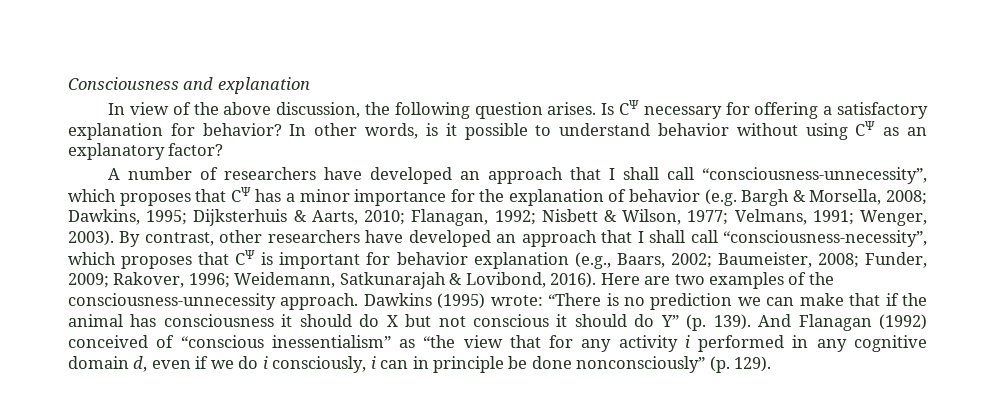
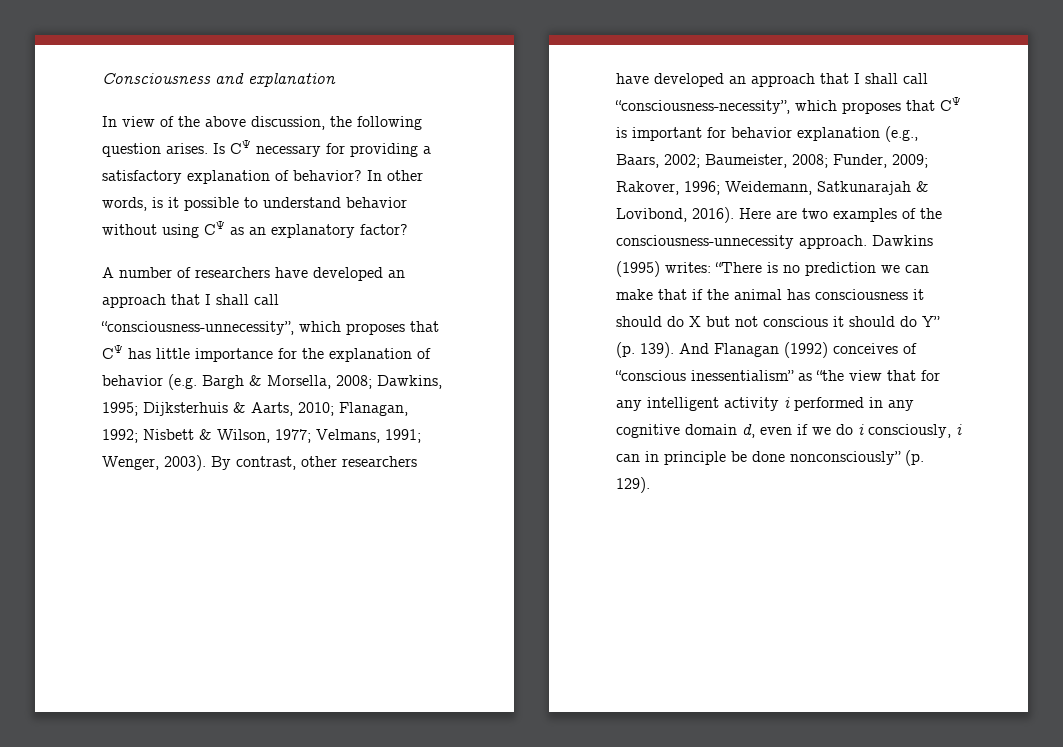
[754,102,819,119] offering -> [350,143,418,157] providing
[170,123,195,136] for -> [275,170,289,181] of
[285,189,350,202] a minor -> [156,348,190,359] little
[490,295,543,306] wrote: -> [665,262,711,273] writes:
[68,335,148,348] conceived -> [833,343,898,354] conceives
(612, 345) none -> [647,397,719,411] intelligent

